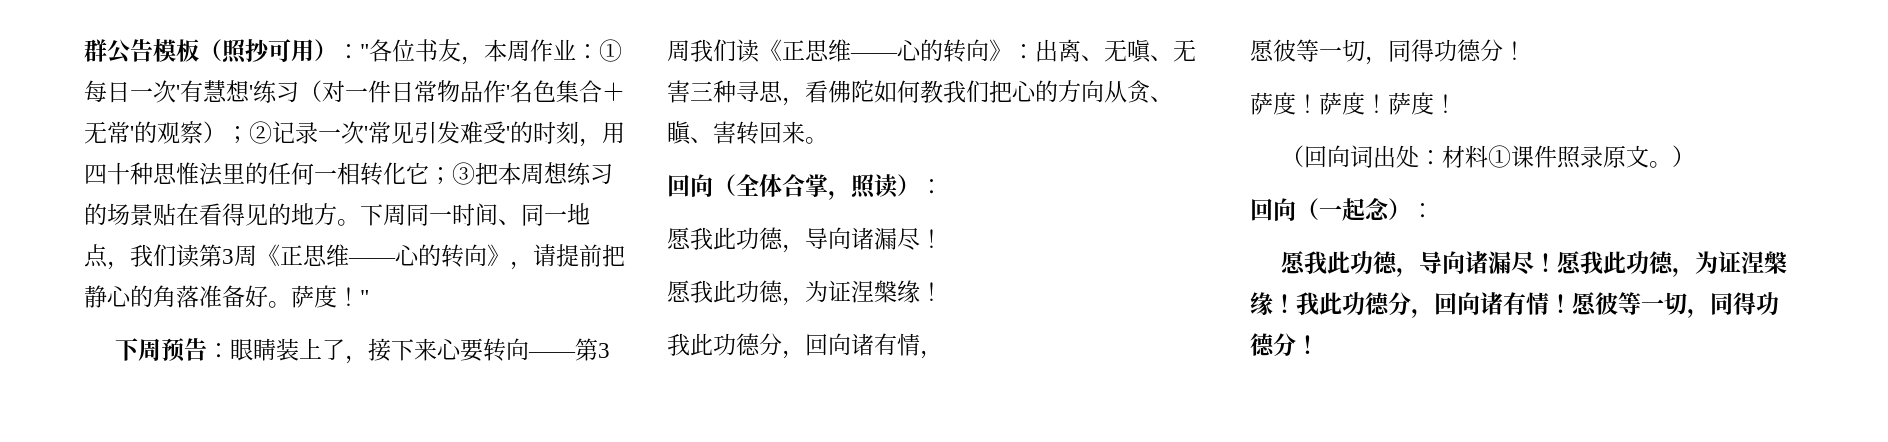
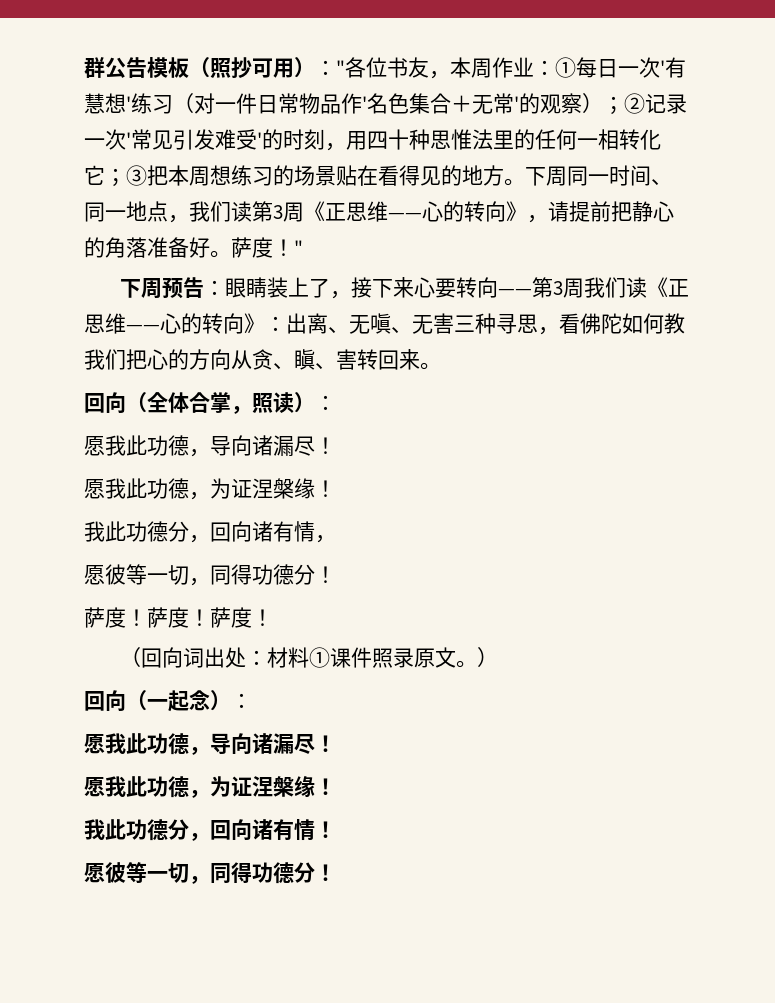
[1556,251,1787,277] [1250,292,1296,315] 愿我此功德，为证涅槃缘！ -> [84,776,336,798] // 愿我此功德，为证涅槃缘！ //
(1572, 303) none -> (336, 829) //

